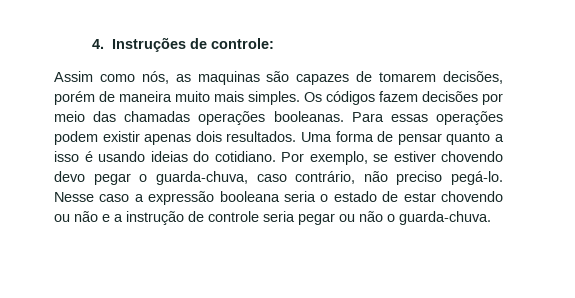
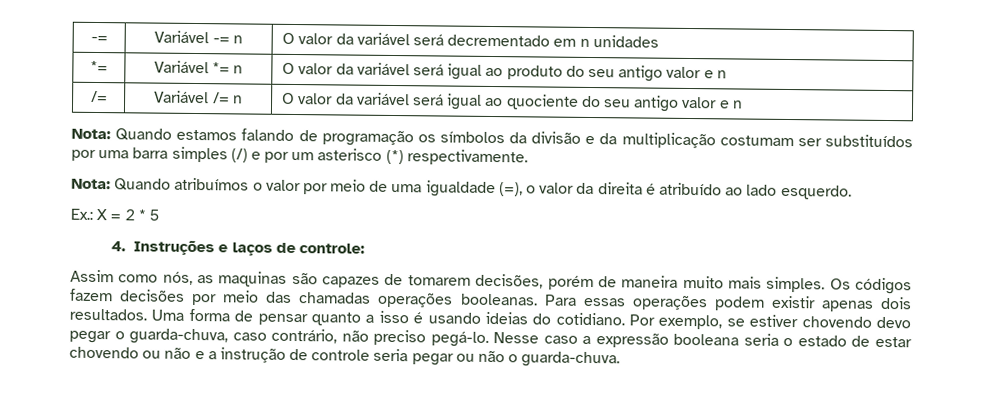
[92,37,186,52] 4. Instruções -> [90,35,108,43] [154,30,243,44] [282,32,659,48] [90,60,108,73] [153,60,244,74] [282,62,727,82] [90,90,108,103] [154,90,243,104] [282,92,743,112] [71,128,913,149] [71,146,528,166] [71,177,852,200] [70,208,159,221] [111,240,273,256] -= | Variável -= n | O valor da variável será decrementado em n unidades // *= | Variável *= n | O valor da variável será igual ao produto do seu antigo valor e n // /= | Variável /= n | O valor da variável será igual ao quociente do seu antigo valor e n // Nota: Quando estamos falando de programação os símbolos da divisão e da multiplicação costumam ser substituídos por uma barra simples (/) e por um asterisco (*) respectivamente. // Nota: Quando atribuímos o valor por meio de uma igualdade (=), o valor da direita é atribuído ao lado esquerdo. // Ex.: X = 2 * 5 // 4. Instruções e laços

